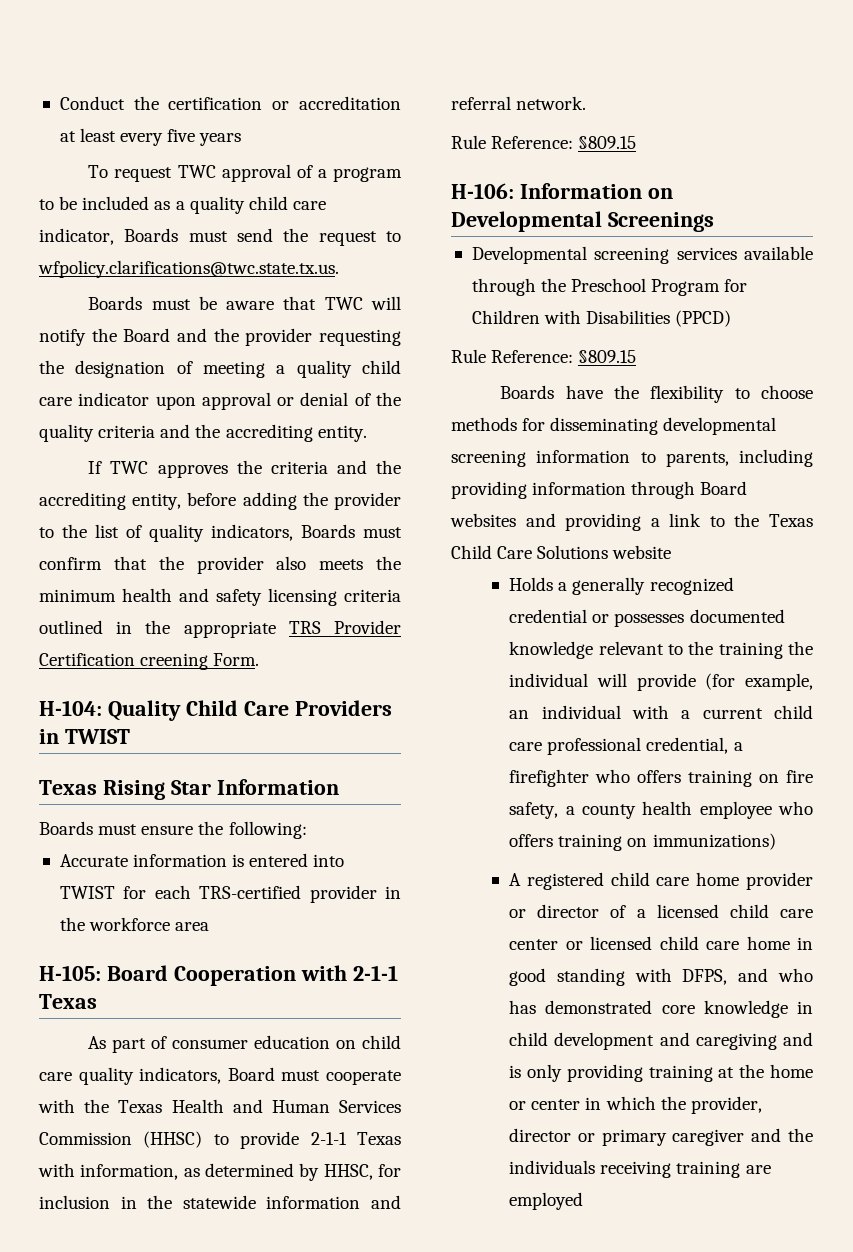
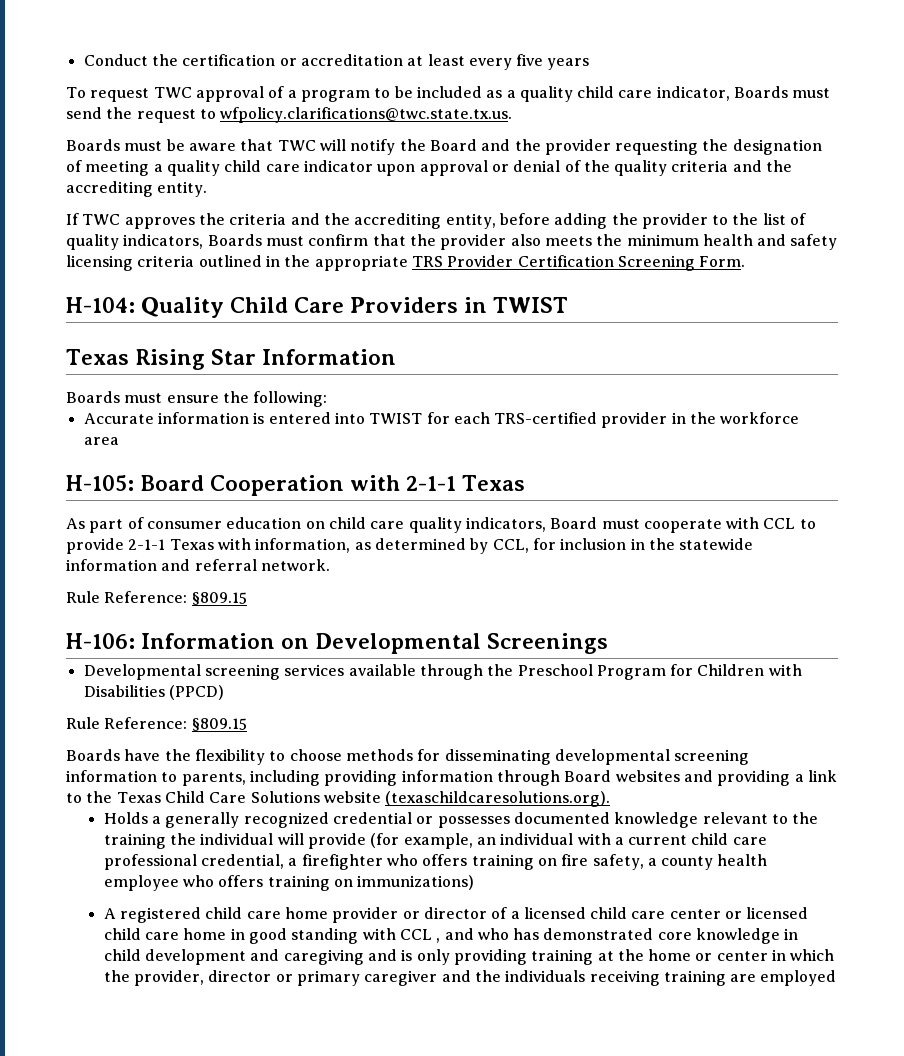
[140,653,209,670] creening -> [617,255,695,271] Screening
[84,1099,401,1113] [39,1131,203,1148] the Texas Health and Human Services Commission (HHSC) -> [763,518,796,529] CCL
[323,1164,373,1180] HHSC, -> [492,539,529,553] CCL,
(672, 552) none -> [385,791,611,807] (texaschildcaresolutions.org).
[682,969,728,985] DFPS, -> [399,929,441,943] CCL ,

